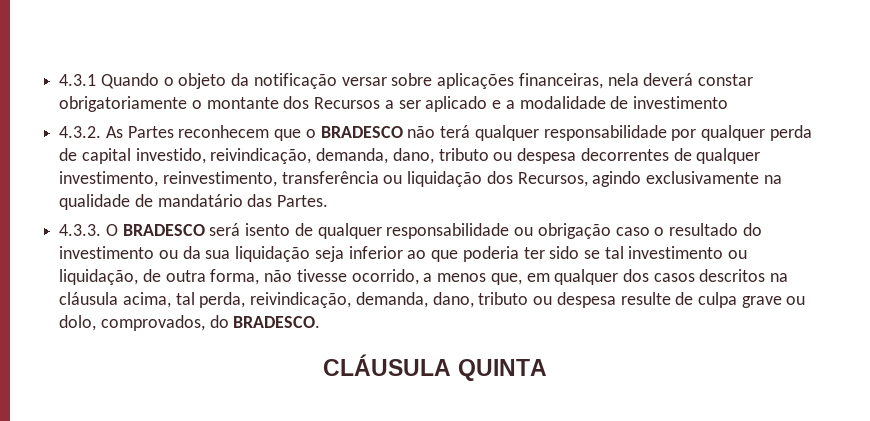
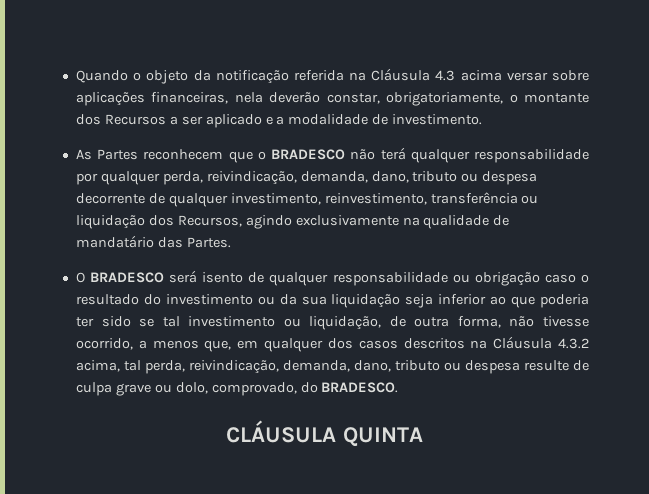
[59,74,97,86] 4.3.1 -> (75, 76) none
(337, 81) none -> [293,68,502,81] referida na Cláusula 4.3 acima
[643,73,753,86] [59,96,188,112] deverá constar obrigatoriamente -> [269,92,504,106] deverão constar, obrigatoriamente,
[632,96,728,109] [59,126,102,138] investimento // 4.3.2. -> [392,114,483,125] investimento. //
[769,125,812,141] [59,148,669,164] perda de capital investido, reivindicação, demanda, dano, tributo ou despesa decorrentes -> [162,171,538,185] [75,193,145,204] perda, reivindicação, demanda, dano, tributo ou despesa decorrente
[59,224,102,236] 4.3.3. -> (231, 242) none
[59,292,119,305] cláusula -> [493,336,589,349] Cláusula 4.3.2
[100,315,205,331] comprovados, -> [211,382,297,396] comprovado,

